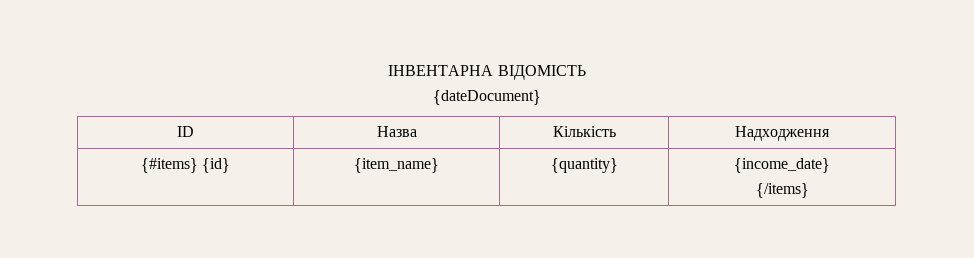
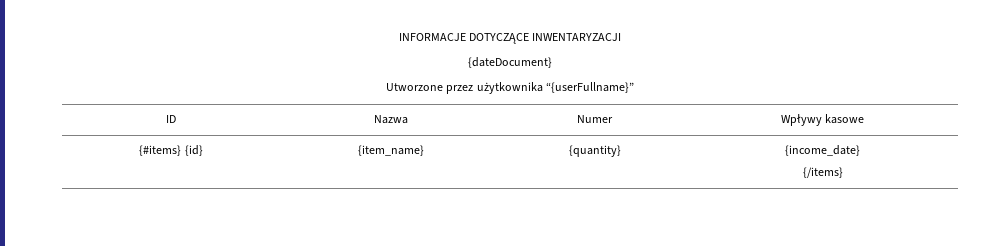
[388,65,586,80] [433,90,541,105] [177,126,194,137] [376,126,417,137] [552,126,616,137] [734,126,830,141] ІНВЕНТАРНА ВІДОМІСТЬ // {dateDocument} // ID | Назва | Кількість | Надходження -> [398,33,622,44] [468,57,552,68] [386,82,634,94] [166,115,176,123] [373,115,408,124] [577,115,613,123] [780,114,865,126] INFORMACJE DOTYCZĄCE INWENTARYZACJI // {dateDocument} // Utworzone przez użytkownika “{userFullname}” // ID | Nazwa | Numer | Wpływy kasowe

